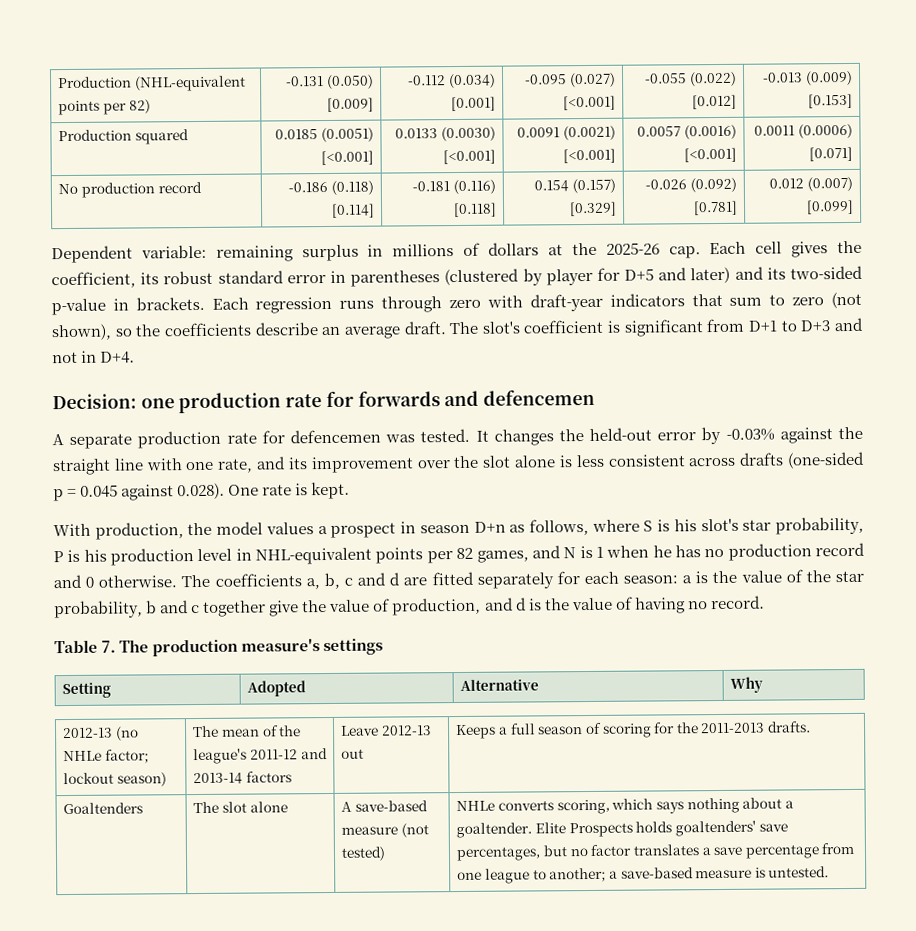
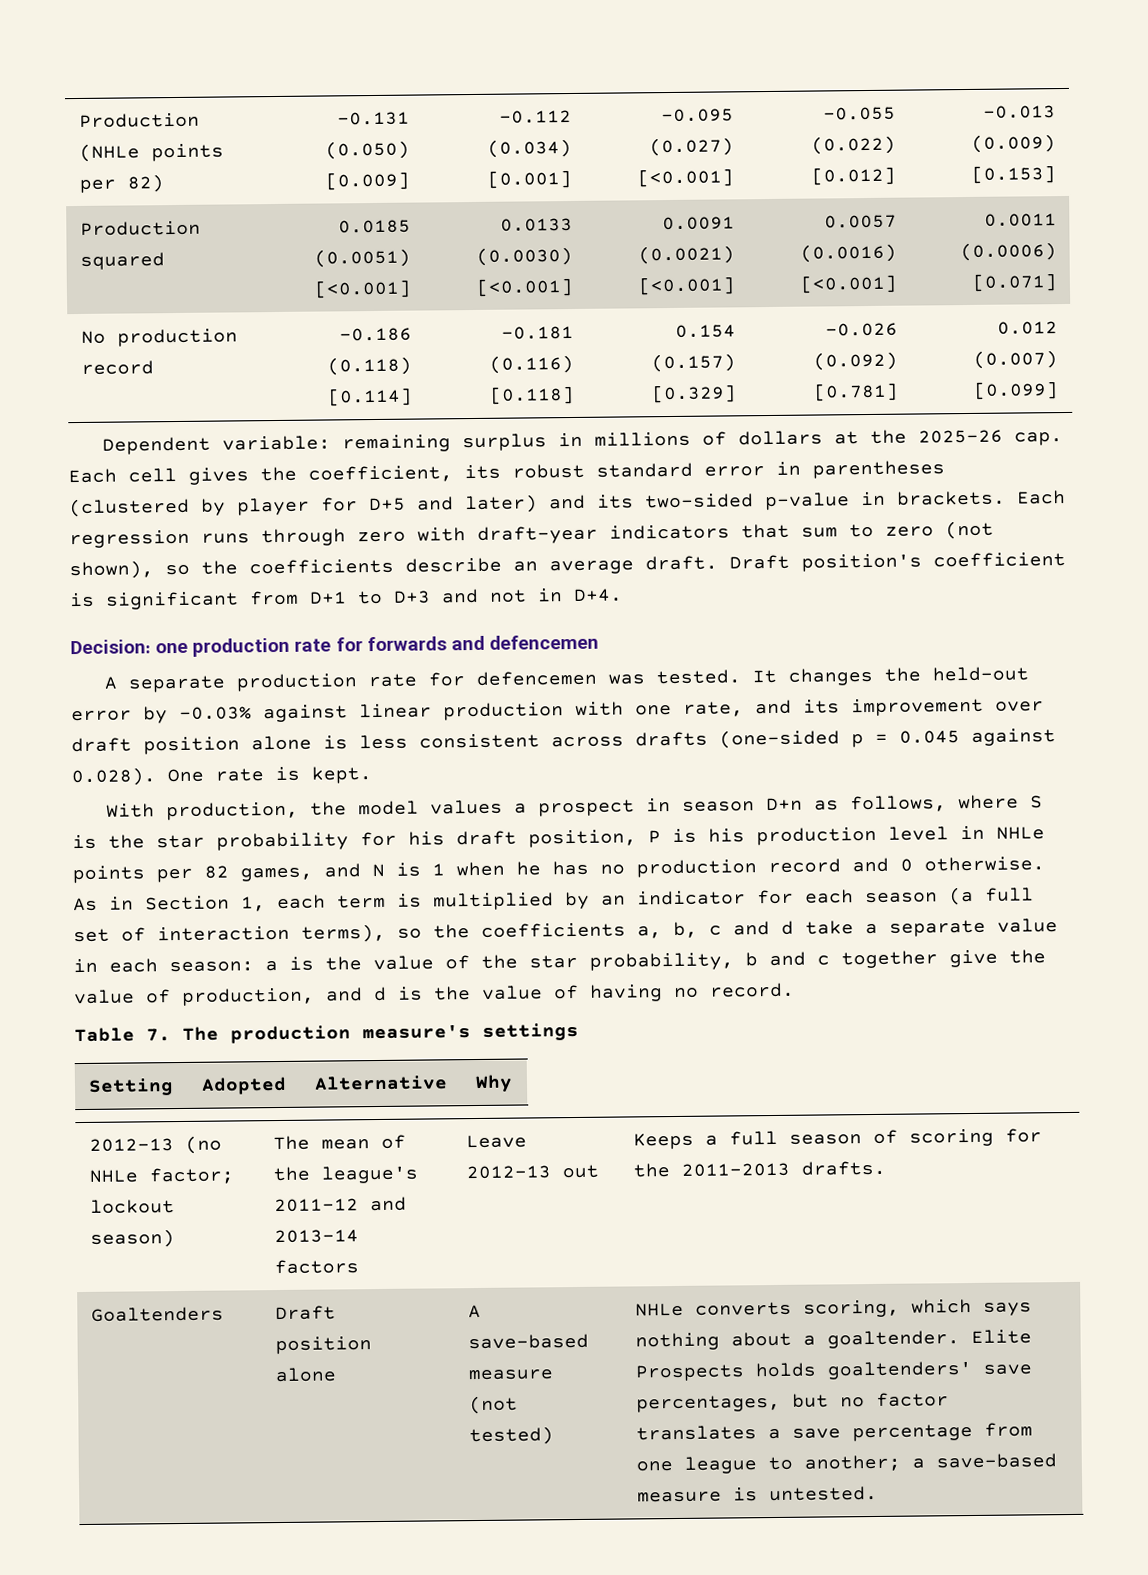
[58,75,246,92] Production (NHL-equivalent -> [79,112,201,128] [79,143,141,162] Production (NHLe
[449,321,520,335] The slot's -> [729,553,922,572] Draft position's
[838,426,863,440] [52,458,144,476] the straight line -> [359,702,564,721] linear production
[453,455,512,469] the slot -> [71,736,240,755] draft position
[673,516,864,535] his slot's star probability, -> [108,829,637,851] the star probability for his draft position,
[255,547,373,565] NHL-equivalent -> [996,826,1045,840] NHLe
[181,574,211,588] The -> [73,886,1034,912] [73,923,470,943] As in Section 1, each term is multiplied by an indicator for each season (a full set of interaction terms), so the
[403,571,580,589] are fitted separately for -> [805,918,1058,937] [73,958,98,974] take a separate value in
[193,801,247,814] The slot -> [275,1305,337,1321] [275,1336,373,1355] Draft position

